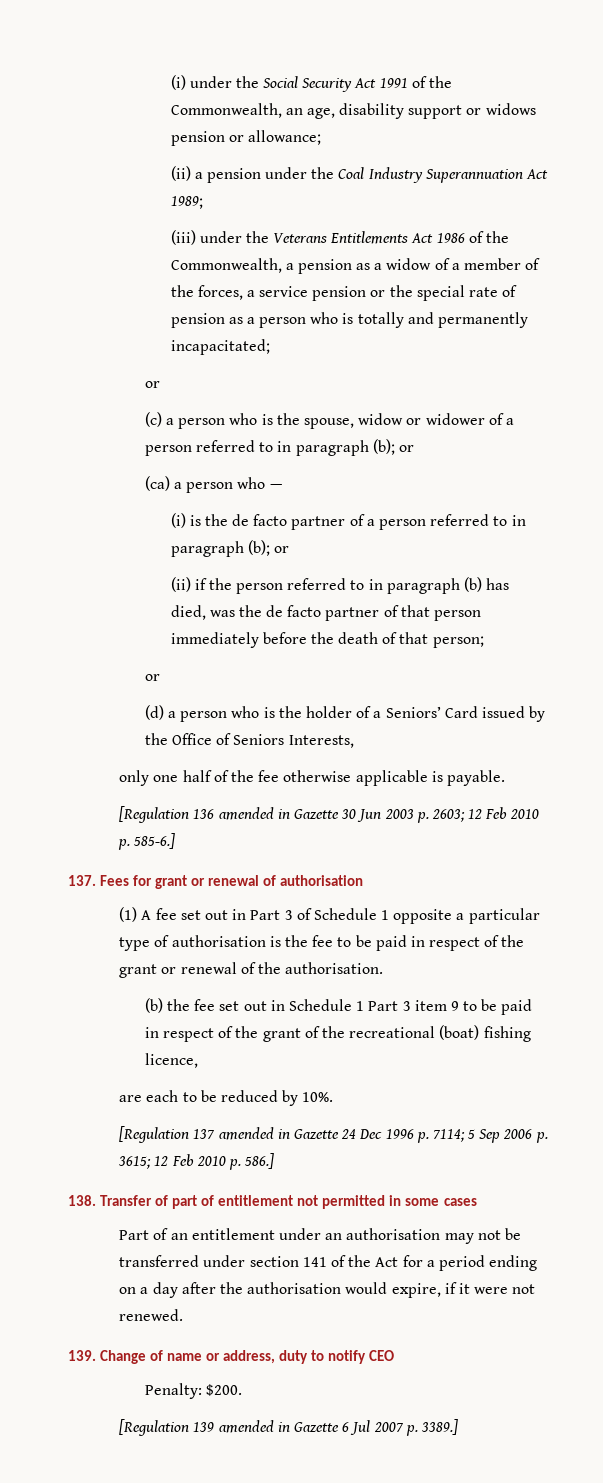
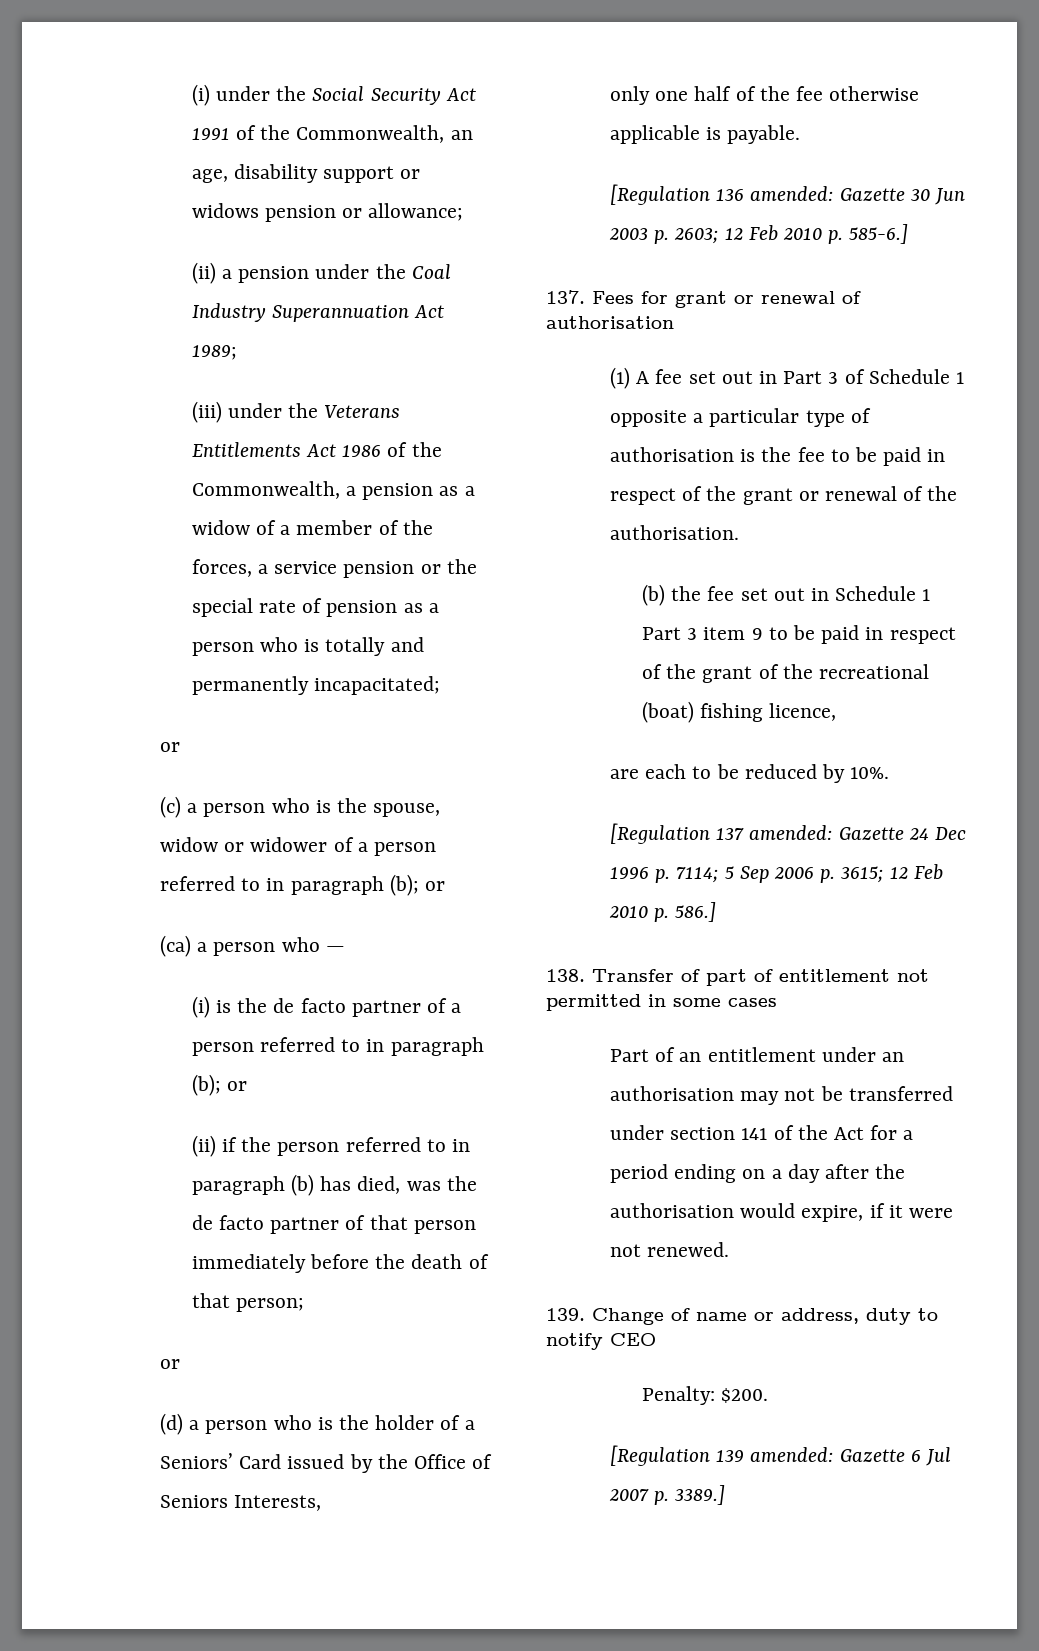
[218,807,290,820] amended in -> [750,186,834,201] amended:
[218,1127,290,1140] amended in -> [749,825,833,840] amended:
[218,1420,290,1433] amended in -> [750,1447,834,1462] amended:

